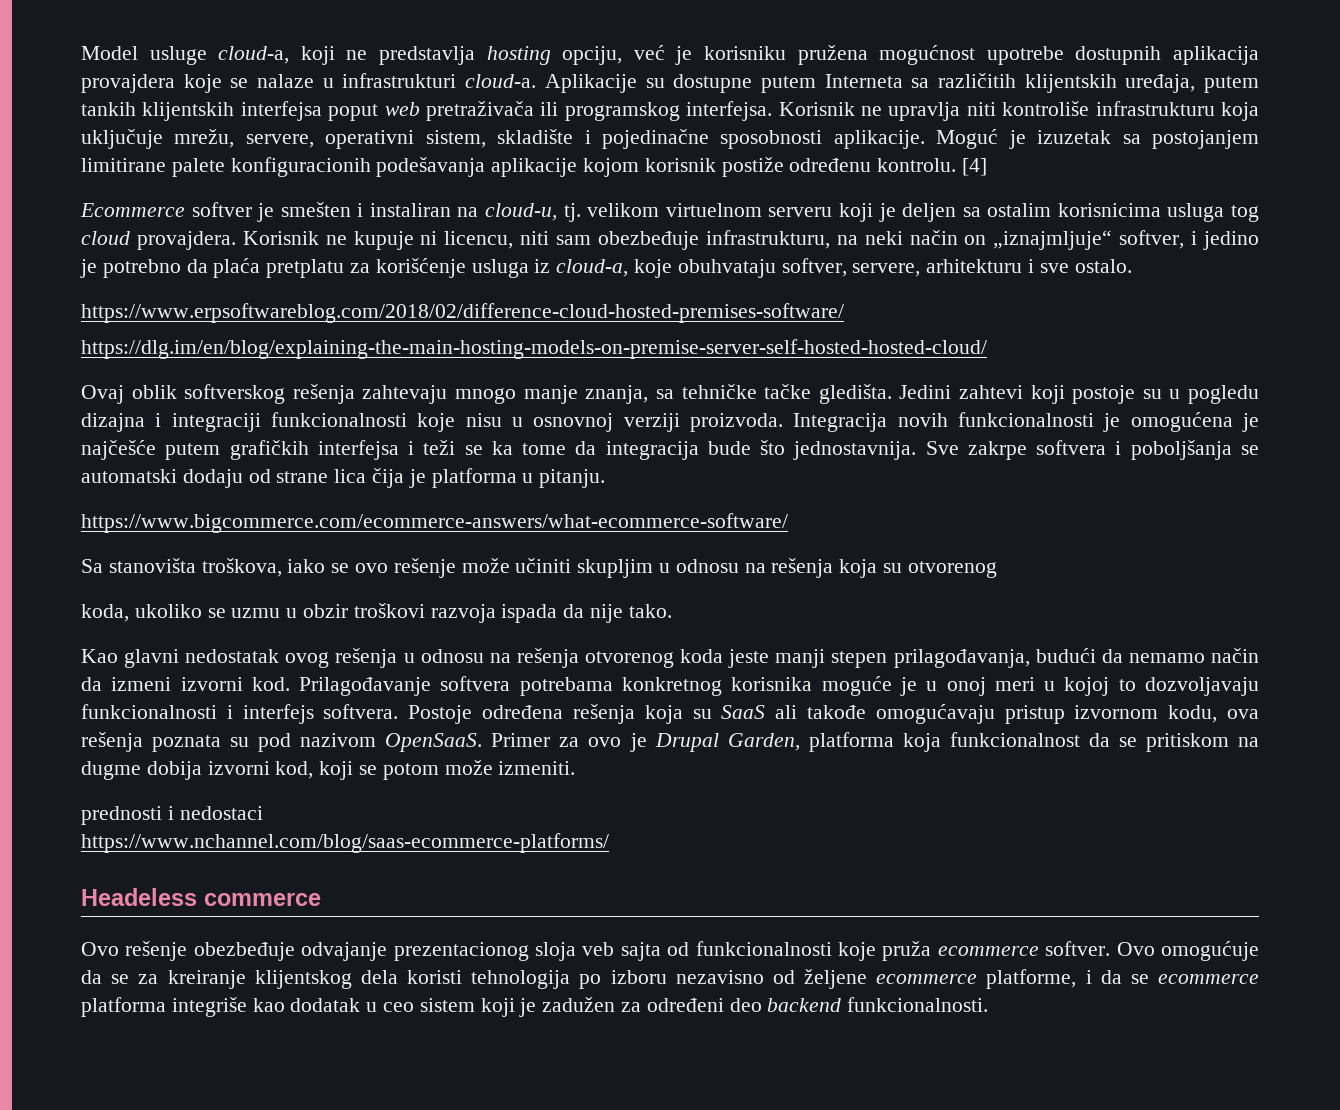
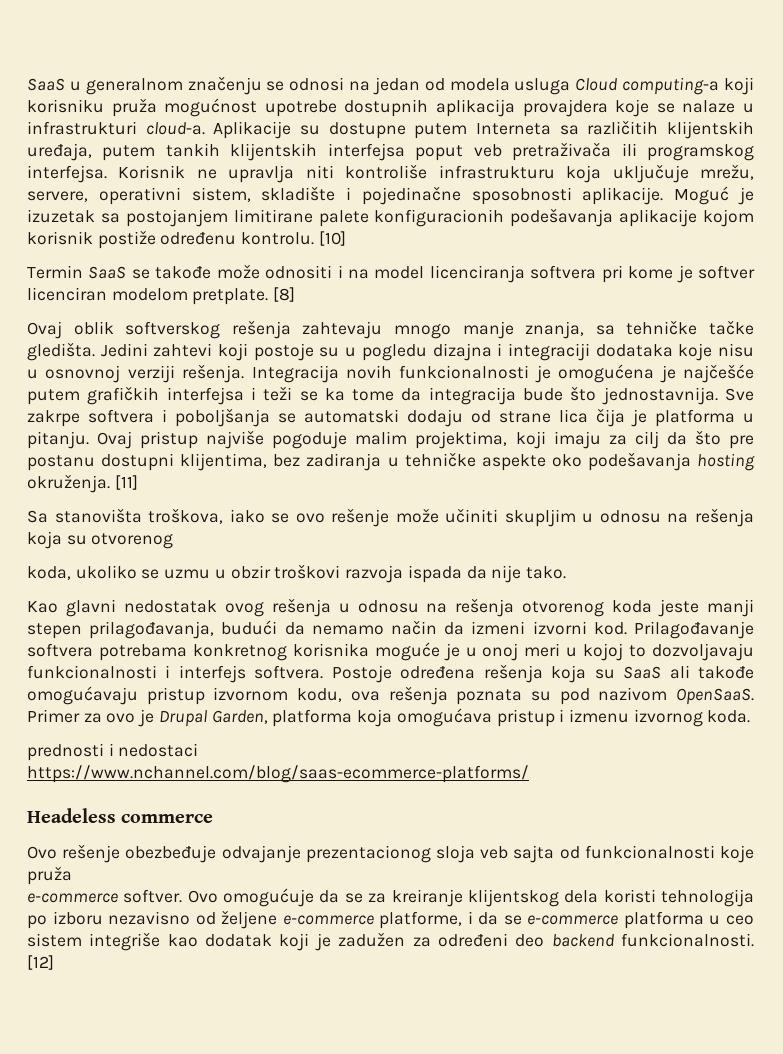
[81,45,868,65] Model usluge cloud-a, koji ne predstavlja hosting opciju, već je korisniku pružena -> [27,76,754,95] [27,98,157,117] SaaS u generalnom značenju se odnosi na jedan od modela usluga Cloud computing-a koji korisniku pruža
[384,102,420,116] web -> [473,144,502,157] veb
[962,158,988,176] [80,202,1259,222] [81,230,1260,250] [80,258,1132,278] [81,303,844,323] [81,339,987,359] [4] // Ecommerce softver je smešten i instaliran na cloud-u, tj. velikom virtuelnom serveru koji je deljen sa ostalim korisnicima usluga tog cloud provajdera. Korisnik ne kupuje ni licencu, niti sam obezbeđuje infrastrukturu, na neki način on „iznajmljuje“ softver, i jedino je potrebno da plaća pretplatu za korišćenje usluga iz cloud-a, koje obuhvataju softver, servere, arhitekturu i sve ostalo. // https://www.erpsoftwareblog.com/2018/02/difference-cloud-hosted-premises-software/ // https://dlg.im/en/blog/explaining-the-main-hosting-models-on-premise-server-self-hosted-hosted-cloud/ -> [318,231,346,246] [27,264,756,283] [27,287,296,305] [10] // Termin SaaS se takođe može odnositi i na model licenciranja softvera pri kome je softver licenciran modelom pretplate. [8]
[271,412,407,427] funkcionalnosti -> [595,344,673,357] dodataka
[690,413,783,432] proizvoda. -> [182,364,245,383] rešenja.
[81,513,788,533] // https://www.bigcommerce.com/ecommerce-answers/what-ecommerce-software/ -> [97,430,755,449] [27,452,756,471] [27,474,138,493] Ovaj pristup najviše pogoduje malim projektima, koji imaju za cilj da što pre postanu dostupni klijentima, bez zadiranja u tehničke aspekte oko podešavanja hosting okruženja. [11]
[949,732,1259,752] [81,760,576,780] funkcionalnost da se pritiskom na dugme dobija izvorni kod, koji se potom može izmeniti. -> [396,708,751,727] omogućava pristup i izmenu izvornog koda.
[937,946,1039,956] ecommerce -> [27,893,118,903] // e-commerce
[876,974,978,984] ecommerce -> [282,915,374,925] e-commerce
[1158,974,1259,984] [81,997,475,1017] ecommerce platforma integriše kao dodatak u ceo sistem -> [527,911,755,929] [27,932,273,951] e-commerce platforma u ceo sistem integriše kao dodatak
(989, 1004) none -> [27,955,54,970] [12]

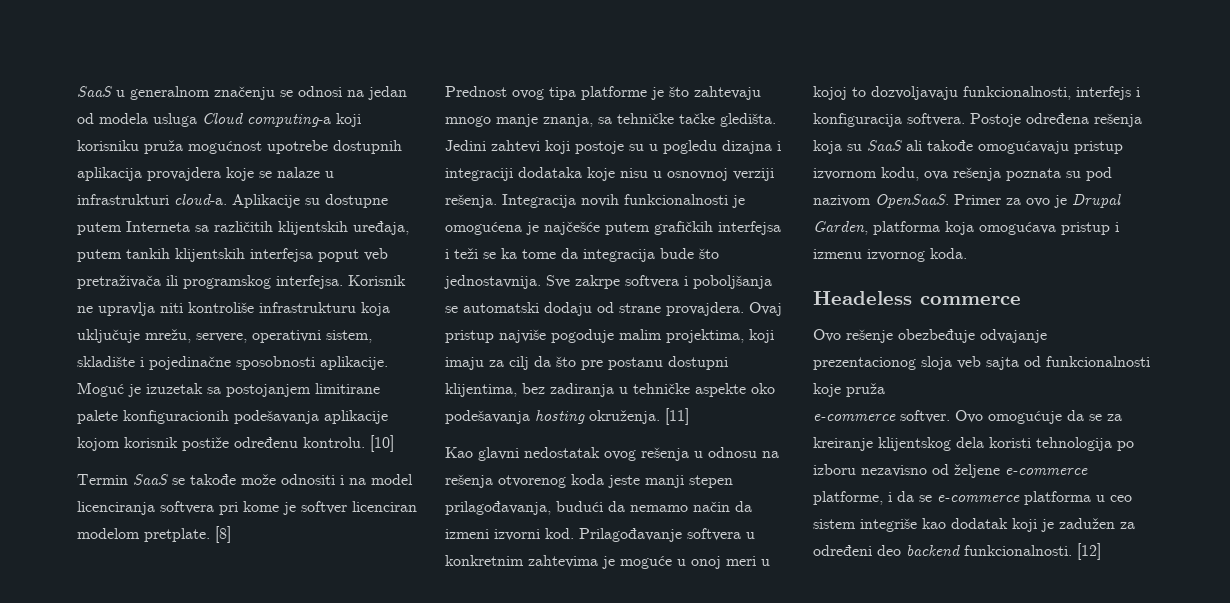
[27,320,291,339] Ovaj oblik softverskog rešenja -> [445,86,689,100] Prednost ovog tipa platforme je što
[559,408,754,427] [27,431,89,449] lica čija je platforma u pitanju. -> [666,302,744,316] provajdera.
[27,508,755,527] [27,531,174,549] [27,564,566,583] // Sa stanovišta troškova, iako se ovo rešenje može učiniti skupljim u odnosu na rešenja koja su otvorenog // koda, ukoliko se uzmu u obzir troškovi razvoja ispada da nije tako. -> (689, 416) none
[98,642,460,661] potrebama konkretnog korisnika moguće je -> [746,532,755,539] [445,555,672,569] u konkretnim zahtevima je moguće
[27,665,246,683] funkcionalnosti i interfejs -> [963,86,1140,100] [813,113,902,127] funkcionalnosti, interfejs i konfiguracija
[27,743,199,761] [27,765,529,783] // prednosti i nedostaci // https://www.nchannel.com/blog/saas-ecommerce-platforms/ -> (967, 253) none

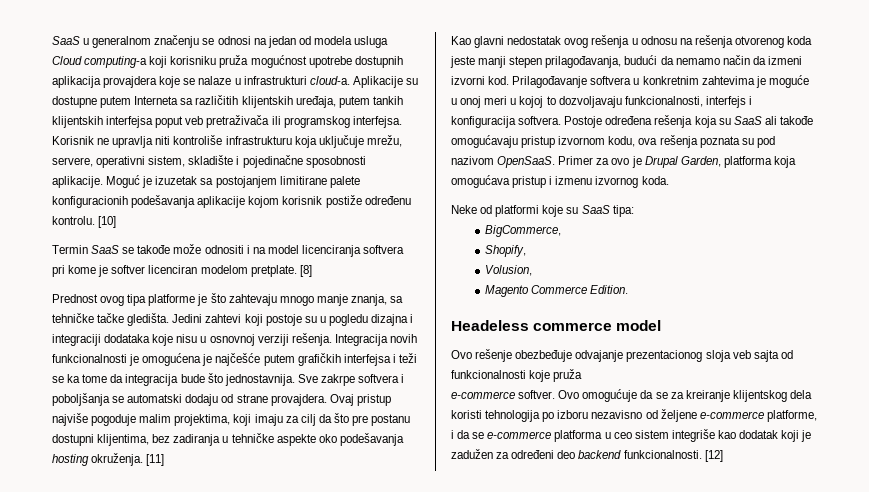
(967, 253) none -> [451,205,634,217] [484,225,561,237] [484,245,526,257] [484,265,532,276] [484,285,629,297] // Neke od platformi koje su SaaS tipa: // BigCommerce, // Shopify, // Volusion, // Magento Commerce Edition.
(1021, 300) none -> [616,320,662,331] model

